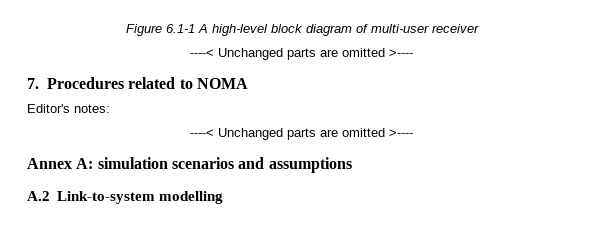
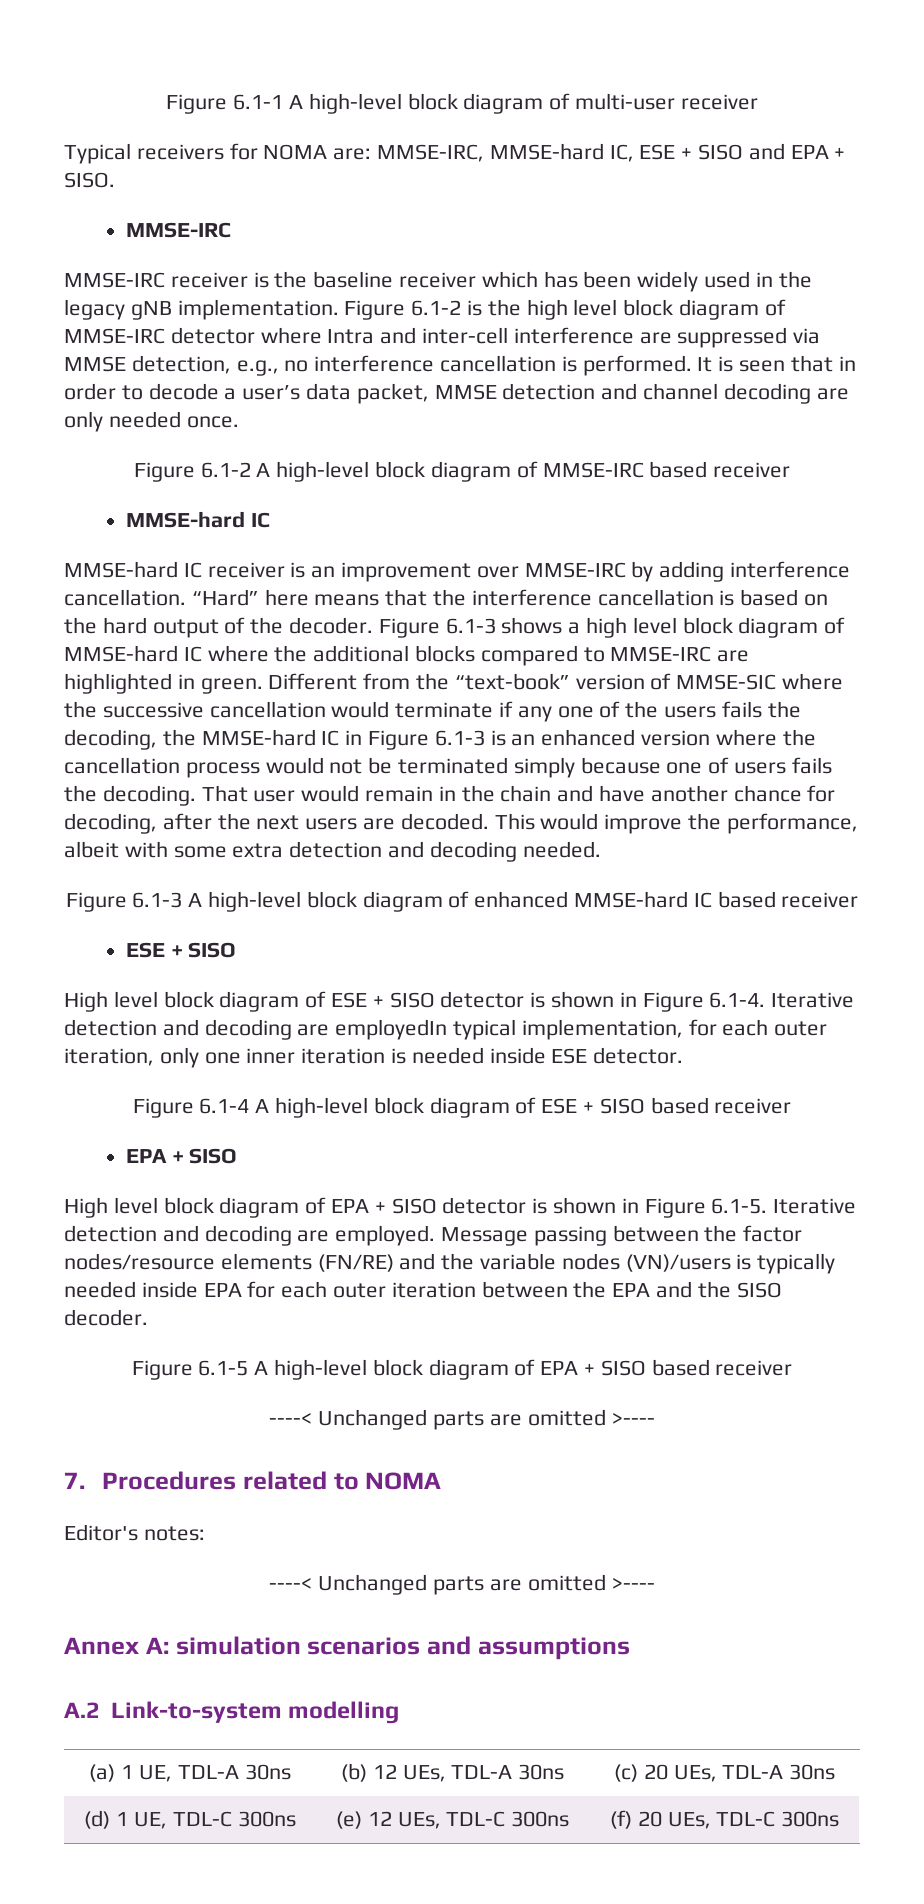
(479, 28) none -> [64,143,846,164] [64,172,115,188] [125,222,231,238] [64,271,812,292] [64,299,786,320] [64,327,821,348] [64,355,856,376] [64,383,849,404] [64,411,239,432] [133,461,791,482] [125,511,270,528] [64,561,851,582] [64,589,829,606] [64,617,846,638] [64,645,750,666] [64,673,844,694] [64,701,801,722] [64,729,816,750] [64,757,832,778] [64,785,836,806] [64,813,858,834] [64,841,601,862] [65,891,859,912] [125,942,237,958] [64,991,855,1012] [64,1019,828,1040] [64,1047,684,1068] [132,1097,792,1118] [125,1148,238,1164] [64,1197,857,1218] [64,1225,803,1246] [64,1253,836,1274] [64,1281,782,1298] [64,1309,148,1326] [131,1359,793,1380] // Typical receivers for NOMA are: MMSE-IRC, MMSE-hard IC, ESE + SISO and EPA + SISO. // MMSE-IRC // MMSE-IRC receiver is the baseline receiver which has been widely used in the legacy gNB implementation. Figure 6.1-2 is the high level block diagram of MMSE-IRC detector where Intra and inter-cell interference are suppressed via MMSE detection, e.g., no interference cancellation is performed. It is seen that in order to decode a user’s data packet, MMSE detection and channel decoding are only needed once. // Figure 6.1-2 A high-level block diagram of MMSE-IRC based receiver // MMSE-hard IC // MMSE-hard IC receiver is an improvement over MMSE-IRC by adding interference cancellation. “Hard” here means that the interference cancellation is based on the hard output of the decoder. Figure 6.1-3 shows a high level block diagram of MMSE-hard IC where the additional blocks compared to MMSE-IRC are highlighted in green. Different from the “text-book” version of MMSE-SIC where the successive cancellation would terminate if any one of the users fails the decoding, the MMSE-hard IC in Figure 6.1-3 is an enhanced version where the cancellation process would not be terminated simply because one of users fails the decoding. That user would remain in the chain and have another chance for decoding, after the next users are decoded. This would improve the performance, albeit with some extra detection and decoding needed. // Figure 6.1-3 A high-level block diagram of enhanced MMSE-hard IC based receiver // ESE + SISO // High level block diagram of ESE + SISO detector is shown in Figure 6.1-4. Iterative detection and decoding are employedIn typical implementation, for each outer iteration, only one inner iteration is needed inside ESE detector. // Figure 6.1-4 A high-level block diagram of ESE + SISO based receiver // EPA + SISO // High level block diagram of EPA + SISO detector is shown in Figure 6.1-5. Iterative detection and decoding are employed. Message passing between the factor nodes/resource elements (FN/RE) and the variable nodes (VN)/users is typically needed inside EPA for each outer iteration between the EPA and the SISO decoder. // Figure 6.1-5 A high-level block diagram of EPA + SISO based receiver
(223, 197) none -> [89,1764,291,1782] [340,1763,565,1782] [613,1764,836,1782] [84,1810,296,1829] [335,1811,570,1829] [609,1810,840,1829] // (a) 1 UE, TDL-A 30ns | (b) 12 UEs, TDL-A 30ns | (c) 20 UEs, TDL-A 30ns // (d) 1 UE, TDL-C 300ns | (e) 12 UEs, TDL-C 300ns | (f) 20 UEs, TDL-C 300ns

